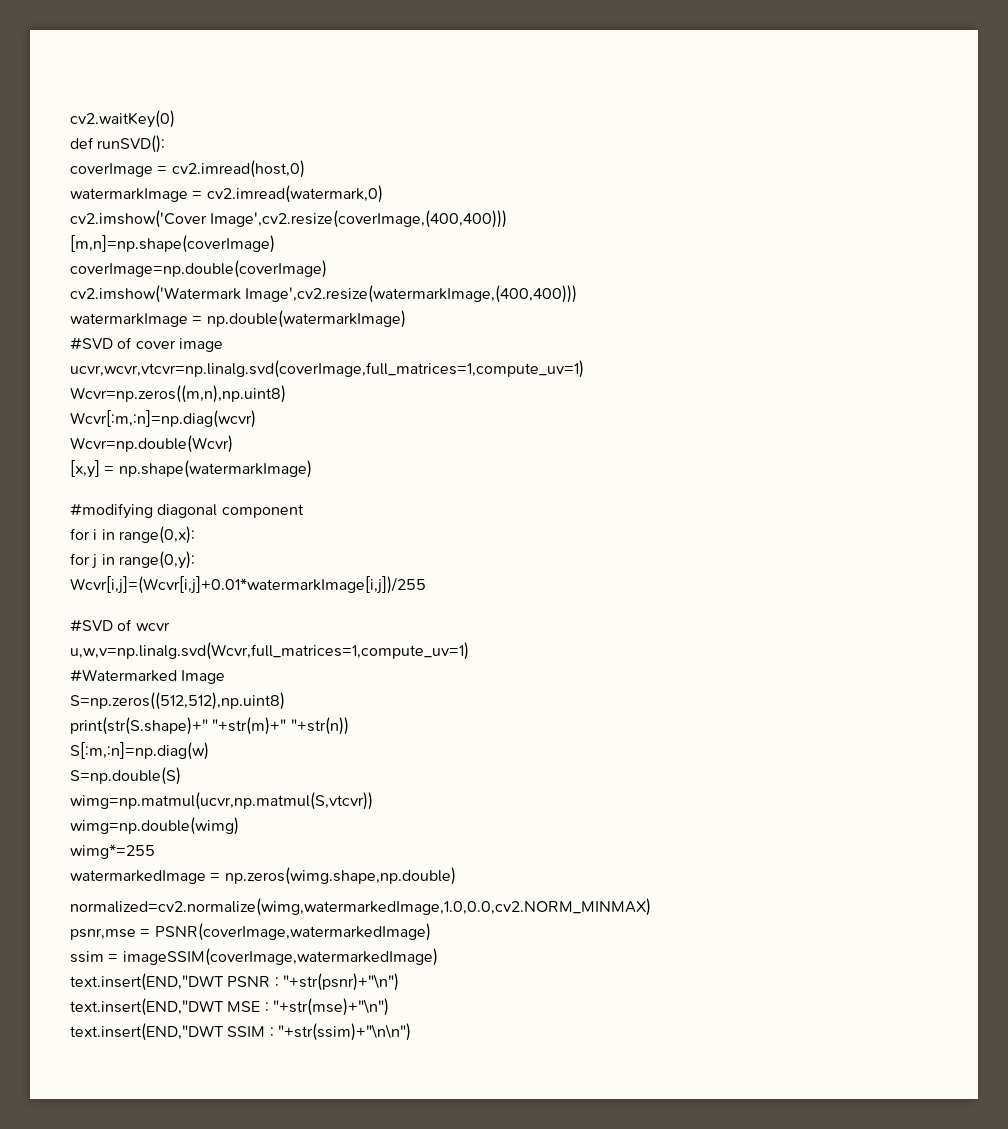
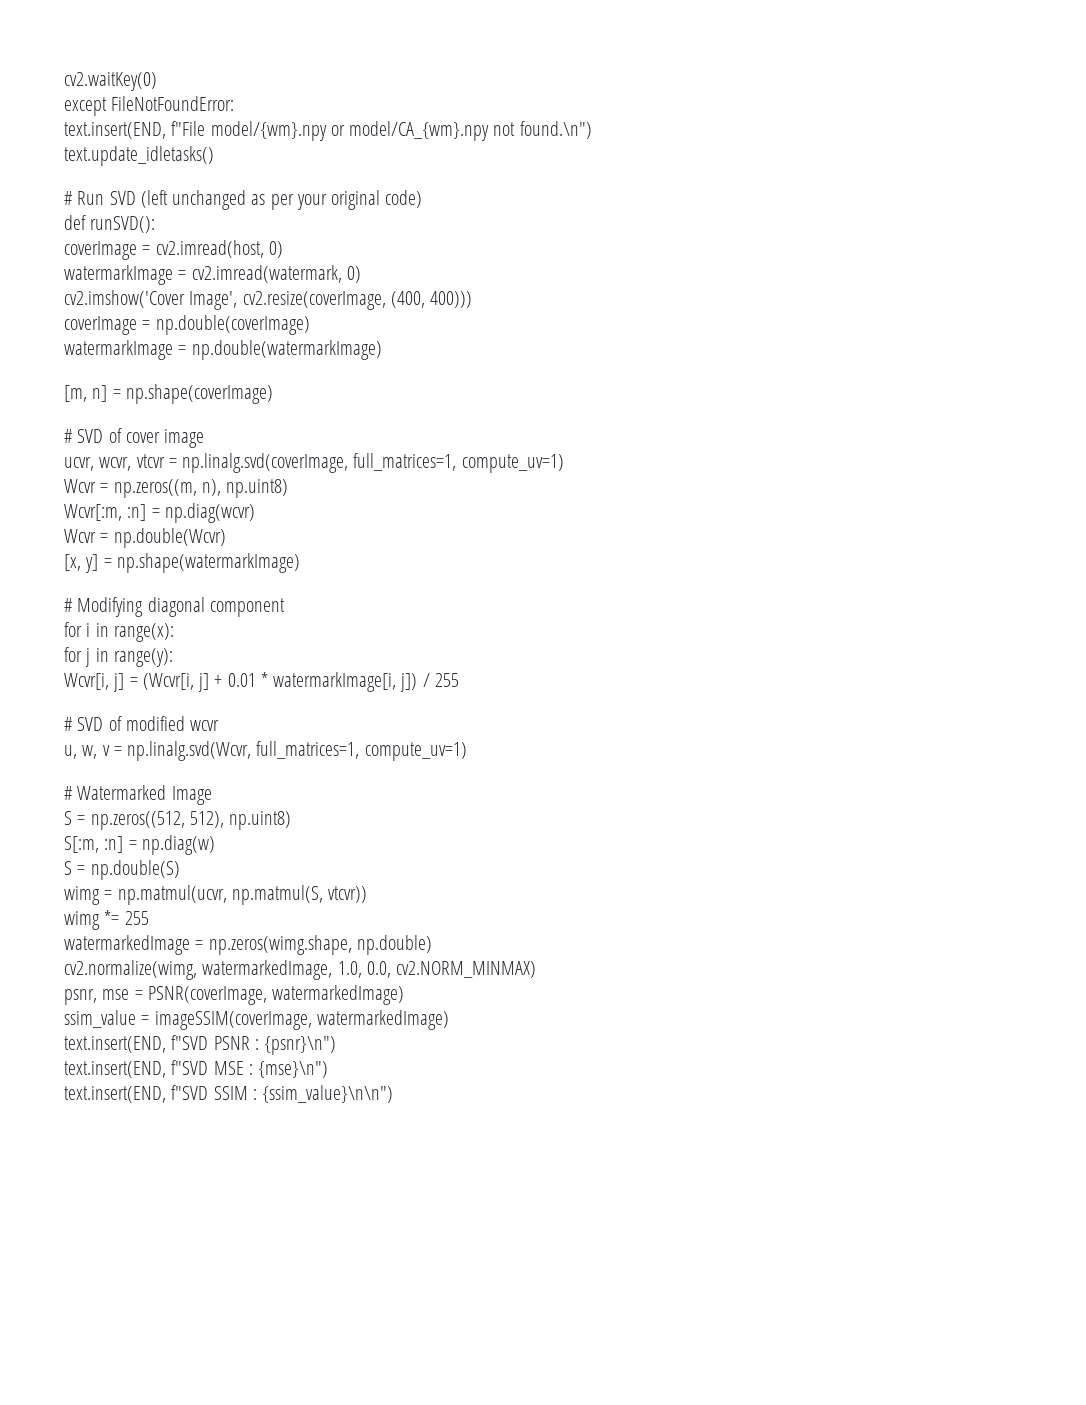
(175, 119) none -> [64,96,235,116] [64,121,592,141] [64,146,214,166] [64,190,423,210] // except FileNotFoundError: // text.insert(END, f"File model/{wm}.npy or model/CA_{wm}.npy not found.\n") // text.update_idletasks() // # Run SVD (left unchanged as per your original code)
[171,160,305,178] [70,185,383,203] cv2.imread(host,0) // watermarkImage = cv2.imread(watermark,0) -> [155,240,283,258] [64,265,361,285] cv2.imread(host, 0) // watermarkImage = cv2.imread(watermark, 0)
[210,210,508,228] [70,235,275,253] [70,260,327,278] [70,285,578,303] [70,310,406,328] [70,337,223,352] [70,360,584,378] [70,385,286,403] [70,410,256,428] [70,435,233,453] [70,460,100,478] Image',cv2.resize(coverImage,(400,400))) // [m,n]=np.shape(coverImage) // coverImage=np.double(coverImage) // cv2.imshow('Watermark Image',cv2.resize(watermarkImage,(400,400))) // watermarkImage = np.double(watermarkImage) // #SVD of cover image // ucvr,wcvr,vtcvr=np.linalg.svd(coverImage,full_matrices=1,compute_uv=1) // Wcvr=np.zeros((m,n),np.uint8) // Wcvr[:m,:n]=np.diag(wcvr) // Wcvr=np.double(Wcvr) // [x,y] -> [189,291,473,310] [64,315,310,335] [64,340,382,360] [64,384,273,404] [64,428,205,448] [64,453,564,473] [64,479,289,498] [64,503,255,523] [64,528,226,548] [64,554,99,573] Image', cv2.resize(coverImage, (400, 400))) // coverImage = np.double(coverImage) // watermarkImage = np.double(watermarkImage) // [m, n] = np.shape(coverImage) // # SVD of cover image // ucvr, wcvr, vtcvr = np.linalg.svd(coverImage, full_matrices=1, compute_uv=1) // Wcvr = np.zeros((m, n), np.uint8) // Wcvr[:m, :n] = np.diag(wcvr) // Wcvr = np.double(Wcvr) // [x, y]
[70,503,153,519] #modifying -> [64,597,144,617] # Modifying
[118,526,195,544] range(0,x): -> [113,623,174,642] range(x):
[118,551,195,569] [70,576,426,594] [70,619,170,632] [70,642,469,660] [70,669,226,684] [70,692,285,710] [70,717,349,735] [70,742,209,760] [70,767,181,785] [70,792,373,810] [70,817,239,835] [70,844,155,859] [70,867,456,885] [70,898,651,916] [70,923,431,941] [70,948,438,966] [70,973,399,991] [70,998,389,1016] [70,1023,224,1041] range(0,y): // Wcvr[i,j]=(Wcvr[i,j]+0.01*watermarkImage[i,j])/255 // #SVD of wcvr // u,w,v=np.linalg.svd(Wcvr,full_matrices=1,compute_uv=1) // #Watermarked Image // S=np.zeros((512,512),np.uint8) // print(str(S.shape)+" "+str(m)+" "+str(n)) // S[:m,:n]=np.diag(w) // S=np.double(S) // wimg=np.matmul(ucvr,np.matmul(S,vtcvr)) // wimg=np.double(wimg) // wimg*=255 // watermarkedImage = np.zeros(wimg.shape,np.double) // normalized=cv2.normalize(wimg,watermarkedImage,1.0,0.0,cv2.NORM_MINMAX) // psnr,mse = PSNR(coverImage,watermarkedImage) // ssim = imageSSIM(coverImage,watermarkedImage) // text.insert(END,"DWT PSNR : "+str(psnr)+"\n") // text.insert(END,"DWT MSE : "+str(mse)+"\n") // text.insert(END,"DWT -> [113,648,173,667] [64,672,459,692] [64,716,220,731] [64,741,467,761] [64,785,212,805] [64,811,292,830] [64,835,215,855] [64,860,180,880] [64,885,368,905] [64,910,149,930] [64,935,432,955] [64,960,537,980] [64,985,405,1005] [64,1010,449,1030] [64,1035,337,1055] [64,1060,329,1078] [64,1085,209,1103] range(y): // Wcvr[i, j] = (Wcvr[i, j] + 0.01 * watermarkImage[i, j]) / 255 // # SVD of modified wcvr // u, w, v = np.linalg.svd(Wcvr, full_matrices=1, compute_uv=1) // # Watermarked Image // S = np.zeros((512, 512), np.uint8) // S[:m, :n] = np.diag(w) // S = np.double(S) // wimg = np.matmul(ucvr, np.matmul(S, vtcvr)) // wimg *= 255 // watermarkedImage = np.zeros(wimg.shape, np.double) // cv2.normalize(wimg, watermarkedImage, 1.0, 0.0, cv2.NORM_MINMAX) // psnr, mse = PSNR(coverImage, watermarkedImage) // ssim_value = imageSSIM(coverImage, watermarkedImage) // text.insert(END, f"SVD PSNR : {psnr}\n") // text.insert(END, f"SVD MSE : {mse}\n") // text.insert(END, f"SVD
[277,1023,411,1041] "+str(ssim)+"\n\n") -> [262,1085,394,1103] {ssim_value}\n\n")

